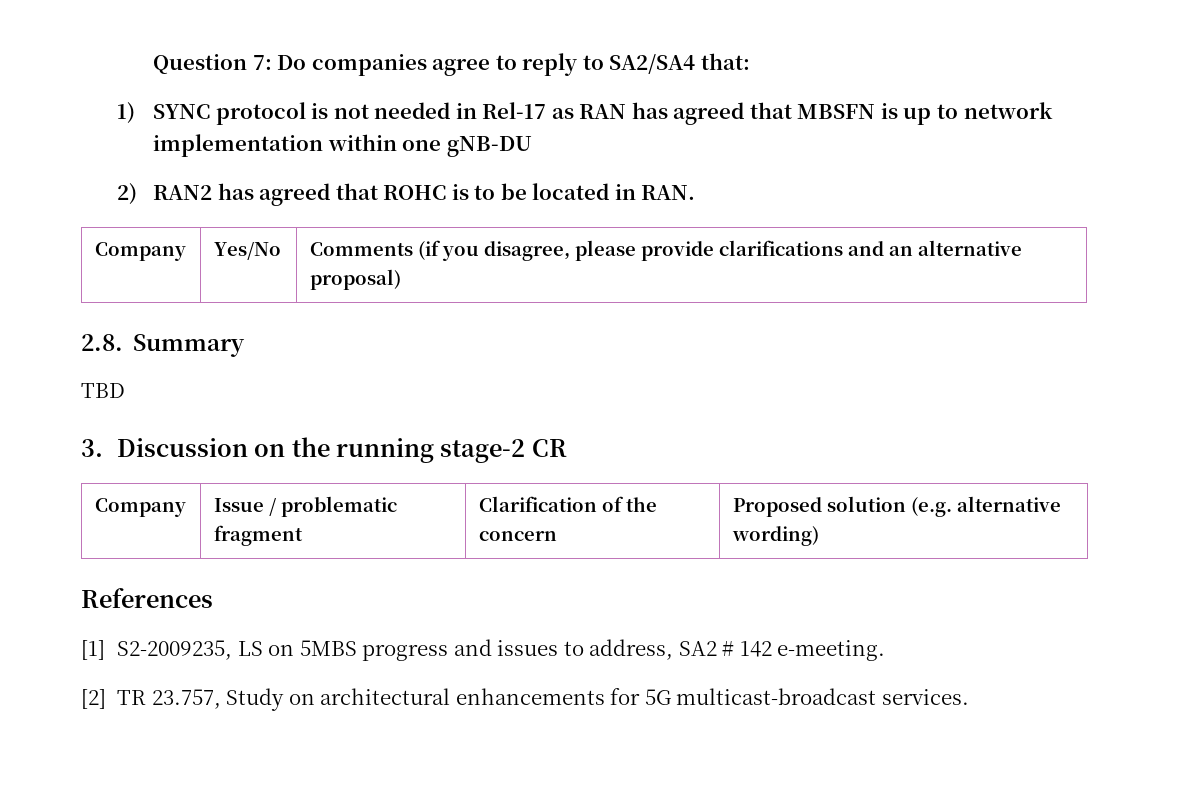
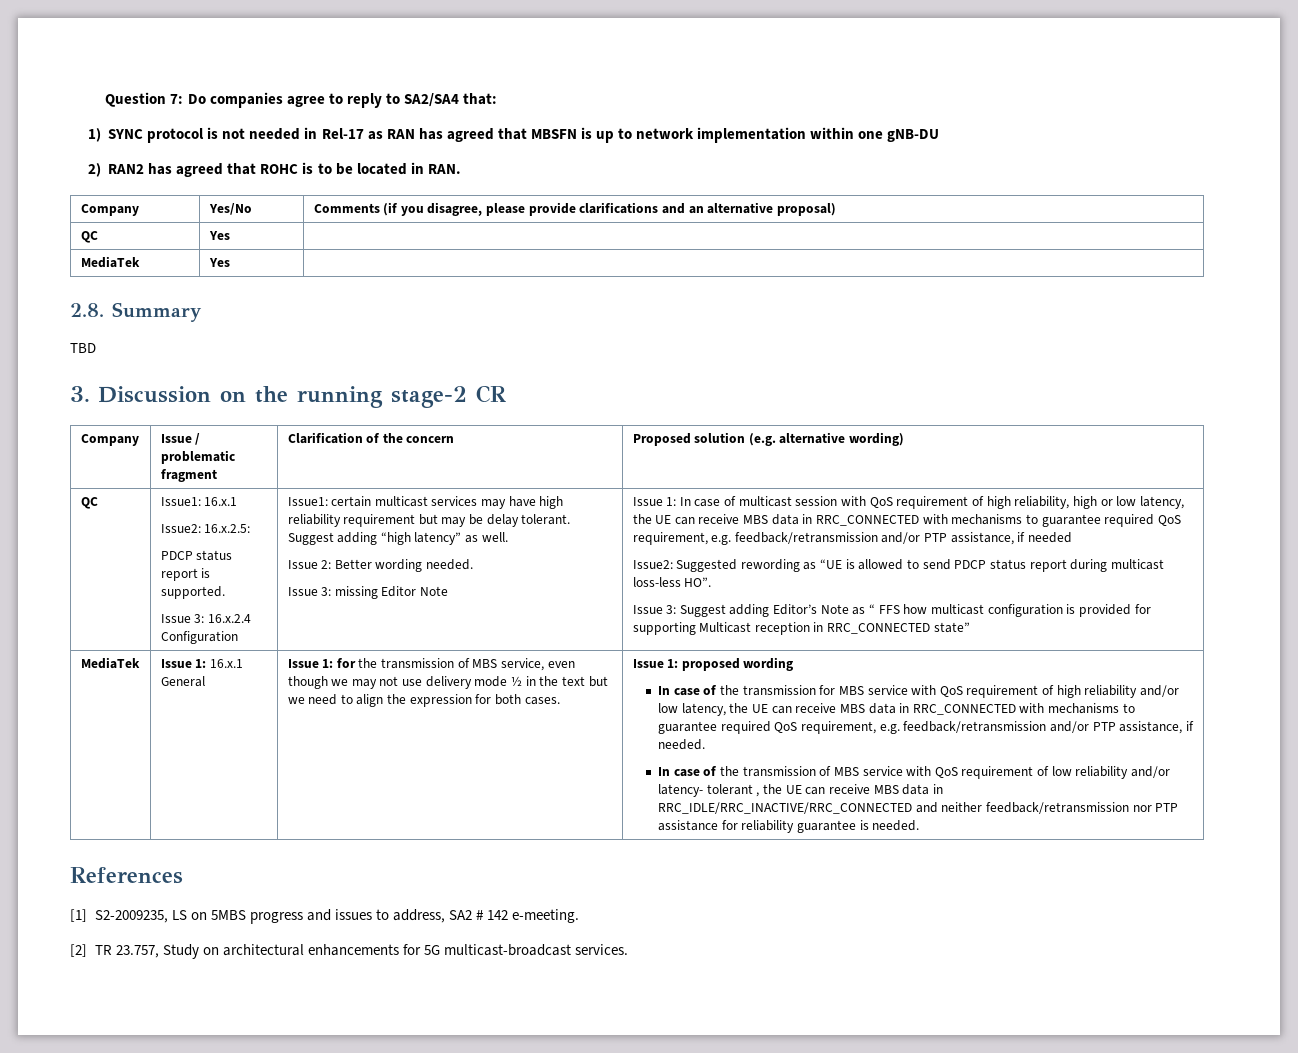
(401, 279) none -> [80,231,98,243] [208,231,230,240] [80,256,140,268] [208,258,230,267] // QC | Yes | // MediaTek | Yes |
(819, 536) none -> [80,497,98,509] [160,497,238,506] [160,524,251,533] [160,550,233,561] [160,568,211,581] [160,586,225,599] [160,614,251,623] [160,631,238,644] [287,496,564,509] [287,514,571,527] [287,532,508,545] [287,559,474,572] [287,586,449,599] [632,496,1184,509] [632,514,1181,527] [632,532,1073,545] [632,559,1164,572] [632,577,712,587] [632,604,1151,617] [632,622,970,635] [80,657,140,669] [160,659,243,668] [160,676,205,687] [287,658,575,671] [287,676,608,689] [287,694,560,707] [632,657,794,671] [658,685,1180,698] [658,703,1135,716] [658,721,1194,734] [658,739,706,750] [658,766,1171,779] [658,784,943,797] [658,802,1179,814] [658,820,920,833] // QC | Issue1: 16.x.1 // Issue2: 16.x.2.5: // PDCP status report is supported. // Issue 3: 16.x.2.4 Configuration | Issue1: certain multicast services may have high reliability requirement but may be delay tolerant. Suggest adding “high latency” as well. // Issue 2: Better wording needed. // Issue 3: missing Editor Note | Issue 1: In case of multicast session with QoS requirement of high reliability, high or low latency, the UE can receive MBS data in RRC_CONNECTED with mechanisms to guarantee required QoS requirement, e.g. feedback/retransmission and/or PTP assistance, if needed // Issue2: Suggested rewording as “UE is allowed to send PDCP status report during multicast loss-less HO”. // Issue 3: Suggest adding Editor’s Note as “ FFS how multicast configuration is provided for supporting Multicast reception in RRC_CONNECTED state” // MediaTek | Issue 1: 16.x.1 General | Issue 1: for the transmission of MBS service, even though we may not use delivery mode ½ in the text but we need to align the expression for both cases. | Issue 1: proposed wording // In case of the transmission for MBS service with QoS requirement of high reliability and/or low latency, the UE can receive MBS data in RRC_CONNECTED with mechanisms to guarantee required QoS requirement, e.g. feedback/retransmission and/or PTP assistance, if needed. // In case of the transmission of MBS service with QoS requirement of low reliability and/or latency- tolerant , the UE can receive MBS data in RRC_IDLE/RRC_INACTIVE/RRC_CONNECTED and neither feedback/retransmission nor PTP assistance for reliability guarantee is needed.

